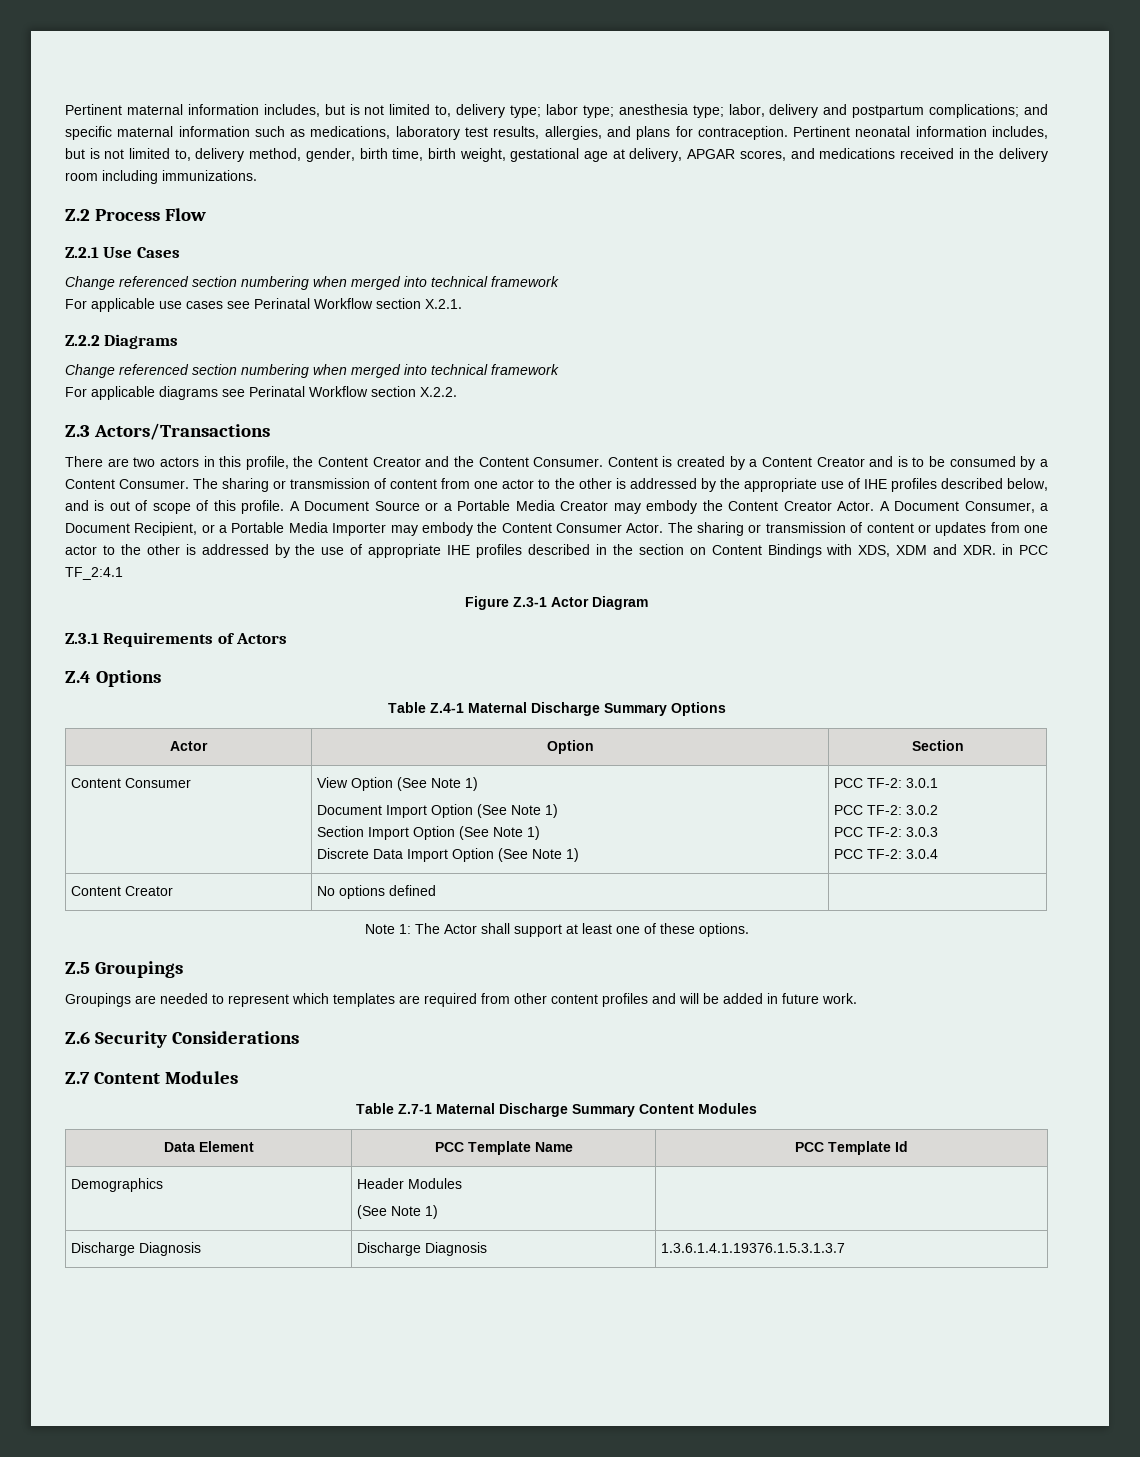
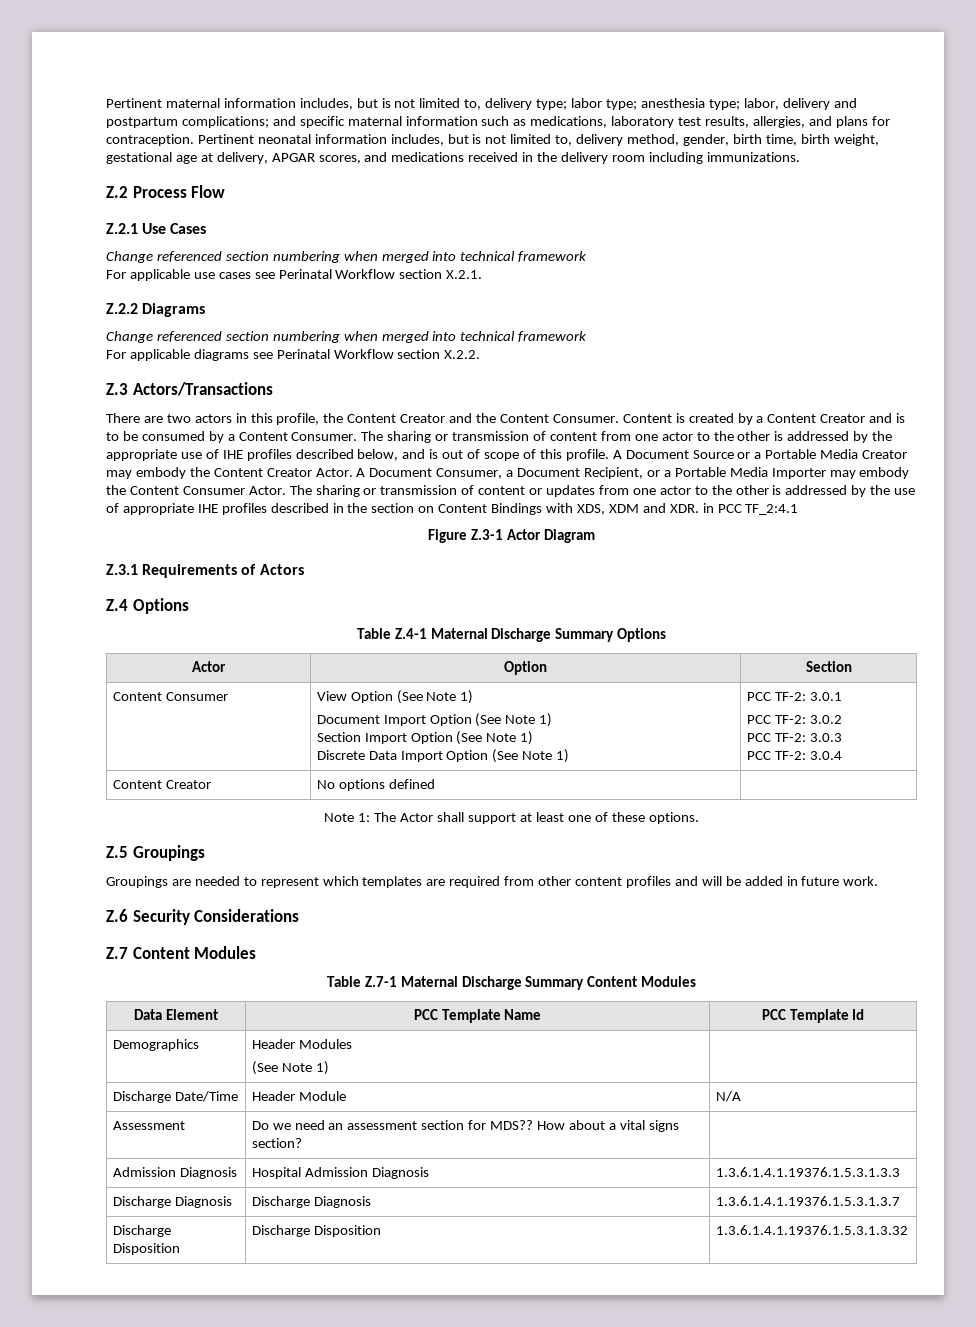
(439, 1212) none -> [112,1091,238,1103] [251,1091,346,1101] [715,1091,741,1102] [112,1121,185,1130] [251,1120,679,1132] [251,1138,302,1148] [112,1167,237,1179] [251,1167,429,1179] [715,1167,900,1177] // Discharge Date/Time | Header Module | N/A // Assessment | Do we need an assessment section for MDS?? How about a vital signs section? | // Admission Diagnosis | Hospital Admission Diagnosis | 1.3.6.1.4.1.19376.1.5.3.1.3.3
(846, 1248) none -> [112,1225,171,1237] [112,1243,180,1255] [251,1225,381,1237] [715,1225,908,1235] // Discharge Disposition | Discharge Disposition | 1.3.6.1.4.1.19376.1.5.3.1.3.32

